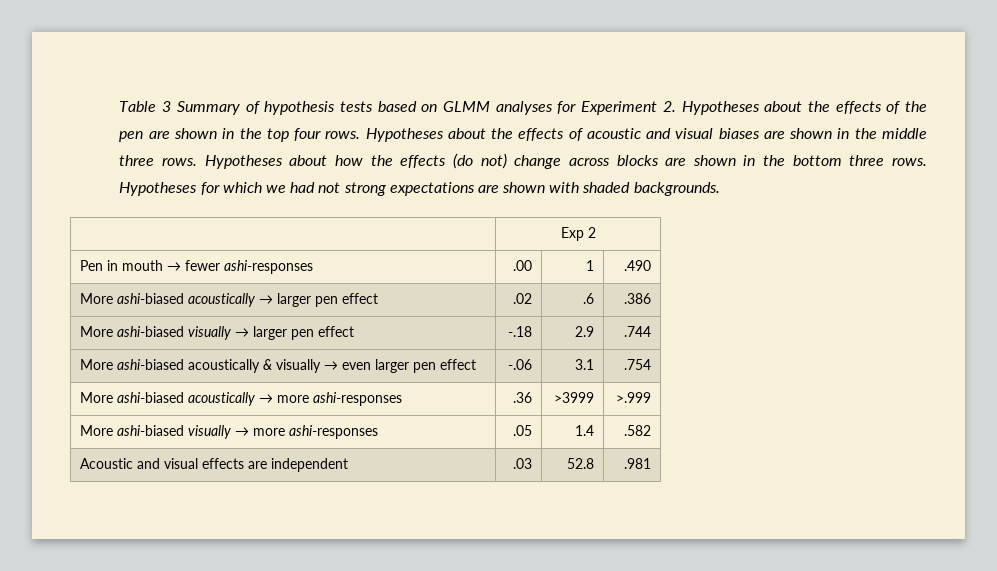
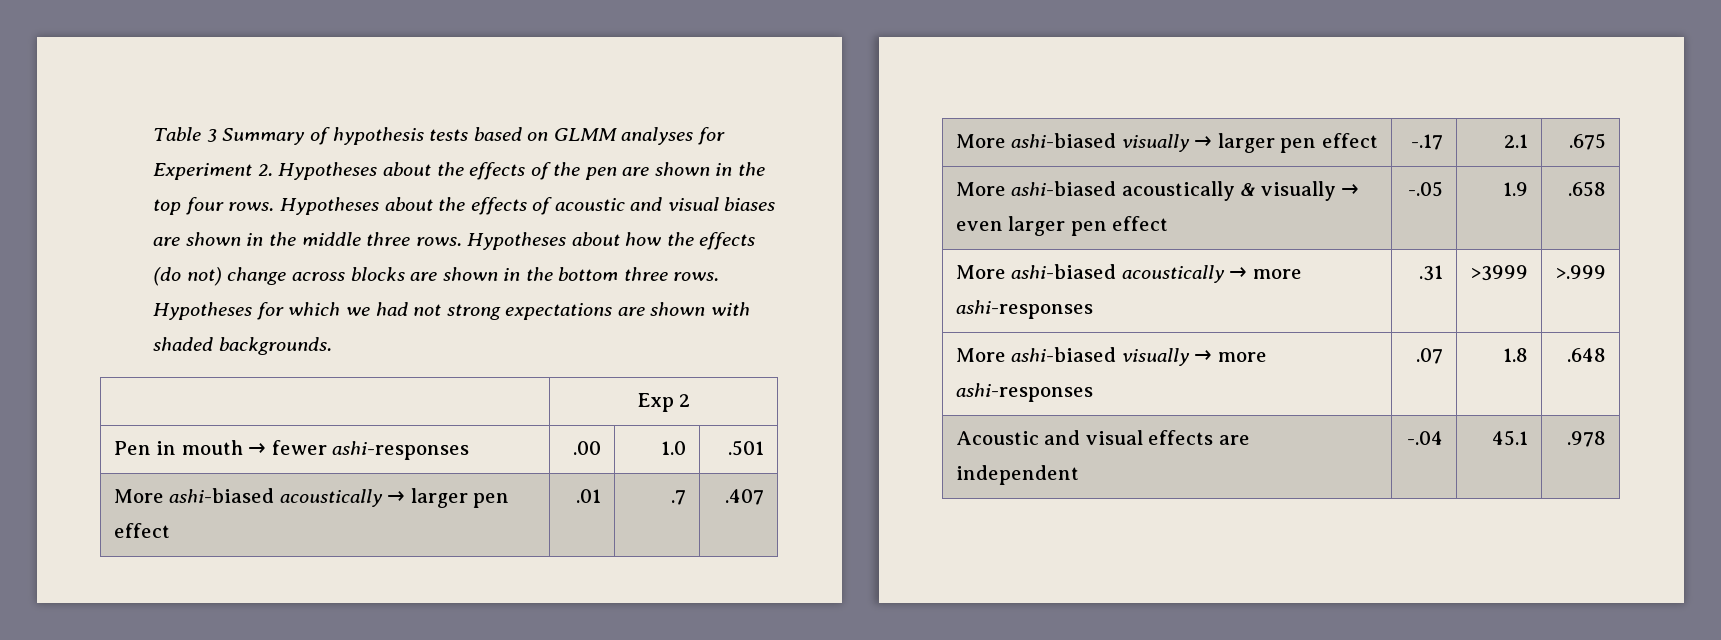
[585,260,594,271] [623,260,651,271] 1 | .490 -> [661,441,687,455] [728,440,765,456] 1.0 | .501
[512,293,532,304] [582,293,594,304] [623,293,651,304] .02 | .6 | .386 -> [576,489,602,503] [671,490,687,505] [725,489,765,505] .01 | .7 | .407
[507,326,532,337] [574,326,594,337] [623,326,651,337] -.18 | 2.9 | .744 -> [1411,134,1444,150] [1504,134,1529,148] [1569,133,1607,150] -.17 | 2.1 | .675
[507,359,532,370] [574,359,594,370] [623,359,651,370] -.06 | 3.1 | .754 -> [1408,181,1444,197] [1503,182,1529,196] [1568,181,1607,197] -.05 | 1.9 | .658
[512,392,532,403] .36 -> [1419,265,1444,281] .31
[512,425,532,436] [574,425,594,436] [623,425,651,436] .05 | 1.4 | .582 -> [1416,348,1444,364] [1503,348,1529,362] [1567,348,1607,362] .07 | 1.8 | .648
[512,458,532,469] [566,458,594,469] [623,458,651,469] .03 | 52.8 | .981 -> [1407,431,1444,445] [1492,430,1529,446] [1567,431,1607,447] -.04 | 45.1 | .978

